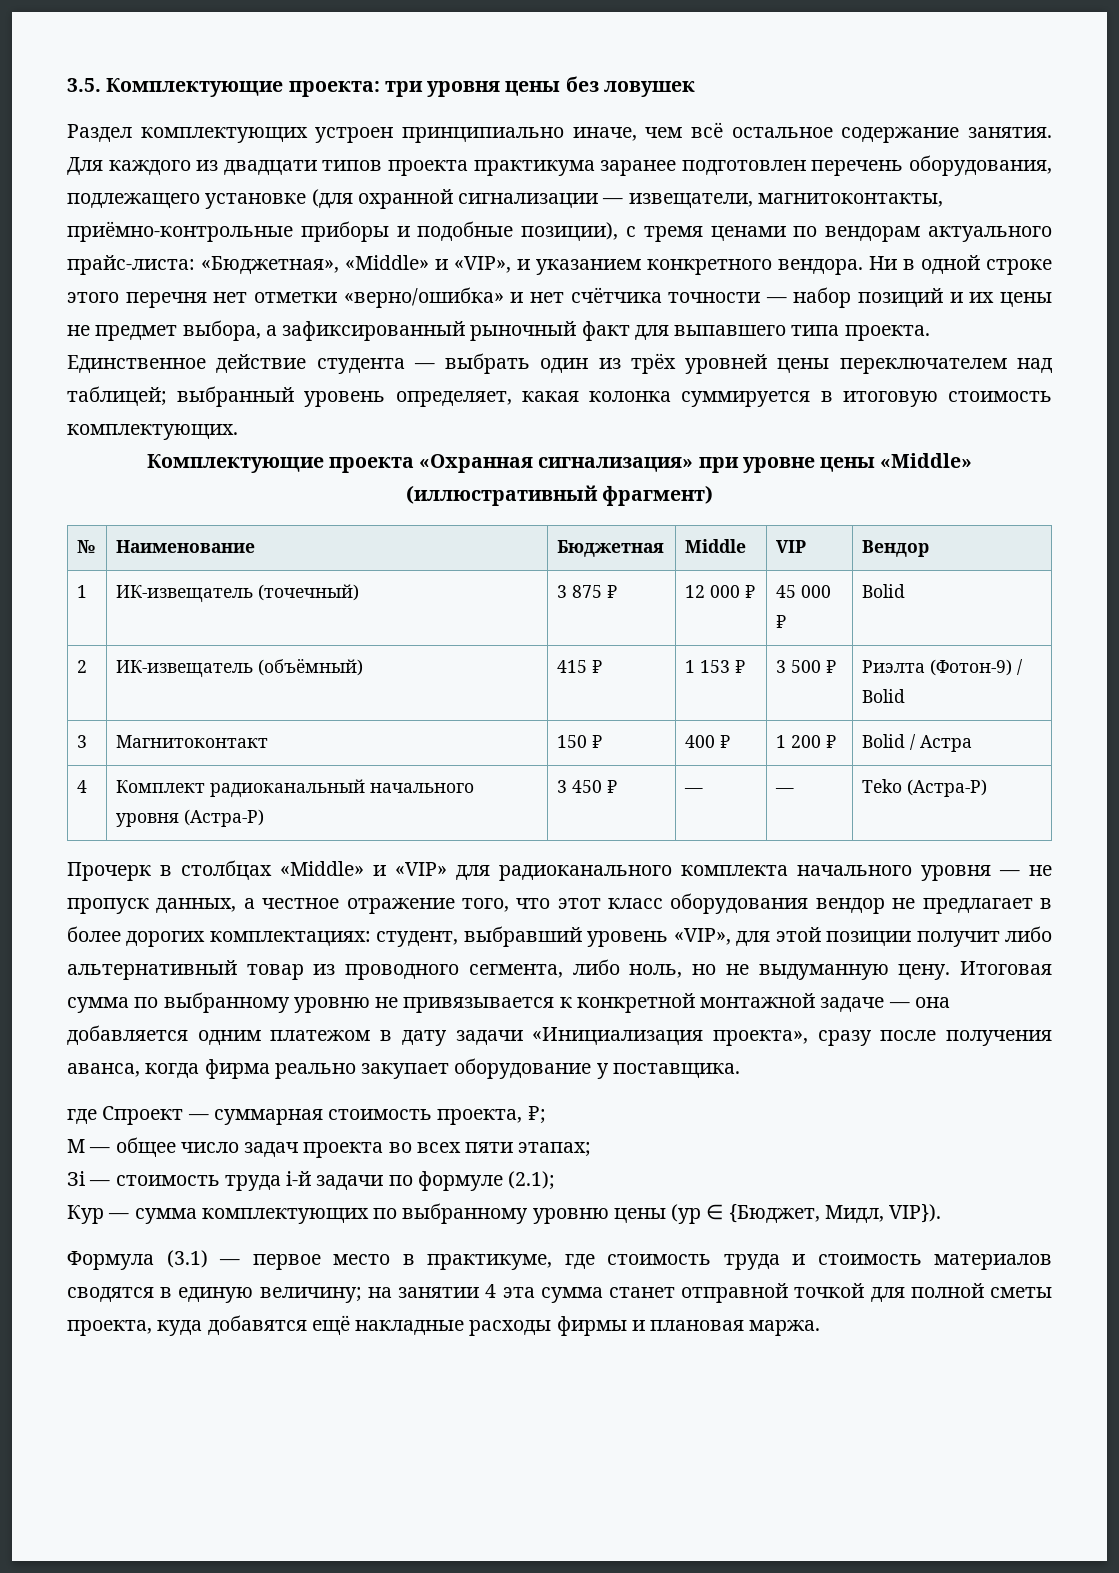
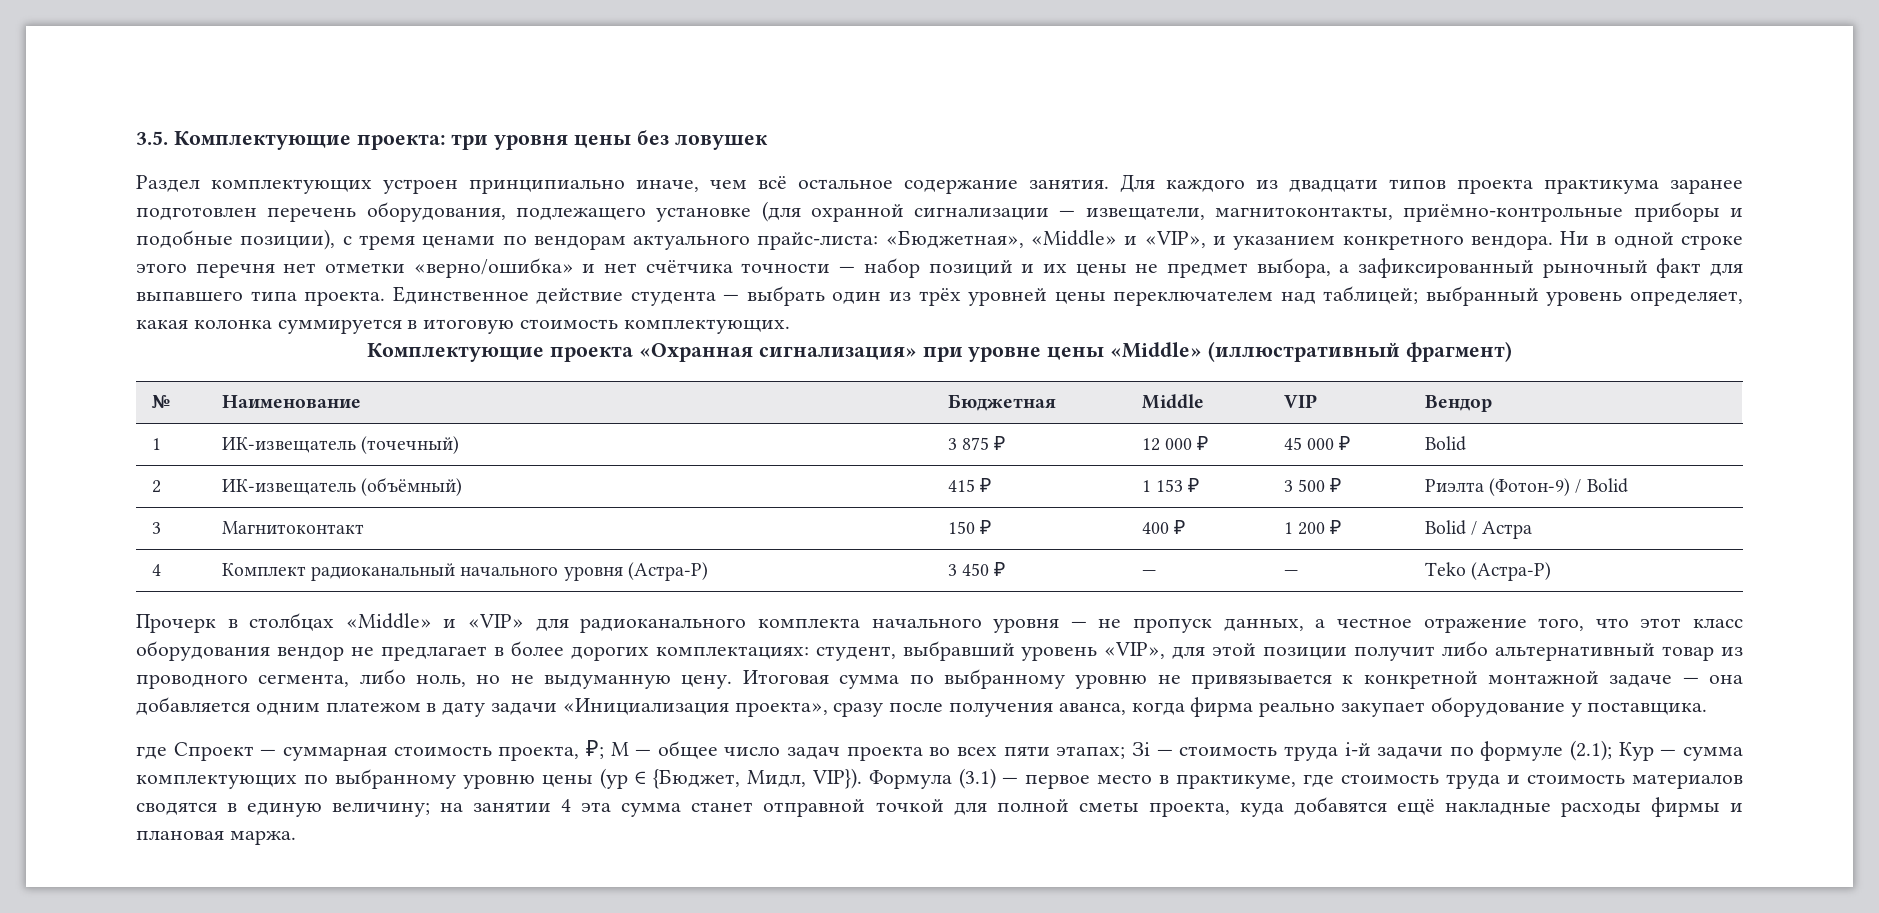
(546, 1115) // -> (604, 749) none
(592, 1149) // -> (1126, 752) none
(556, 1180) // -> (1613, 750) none
(942, 1213) // -> (862, 778) none

